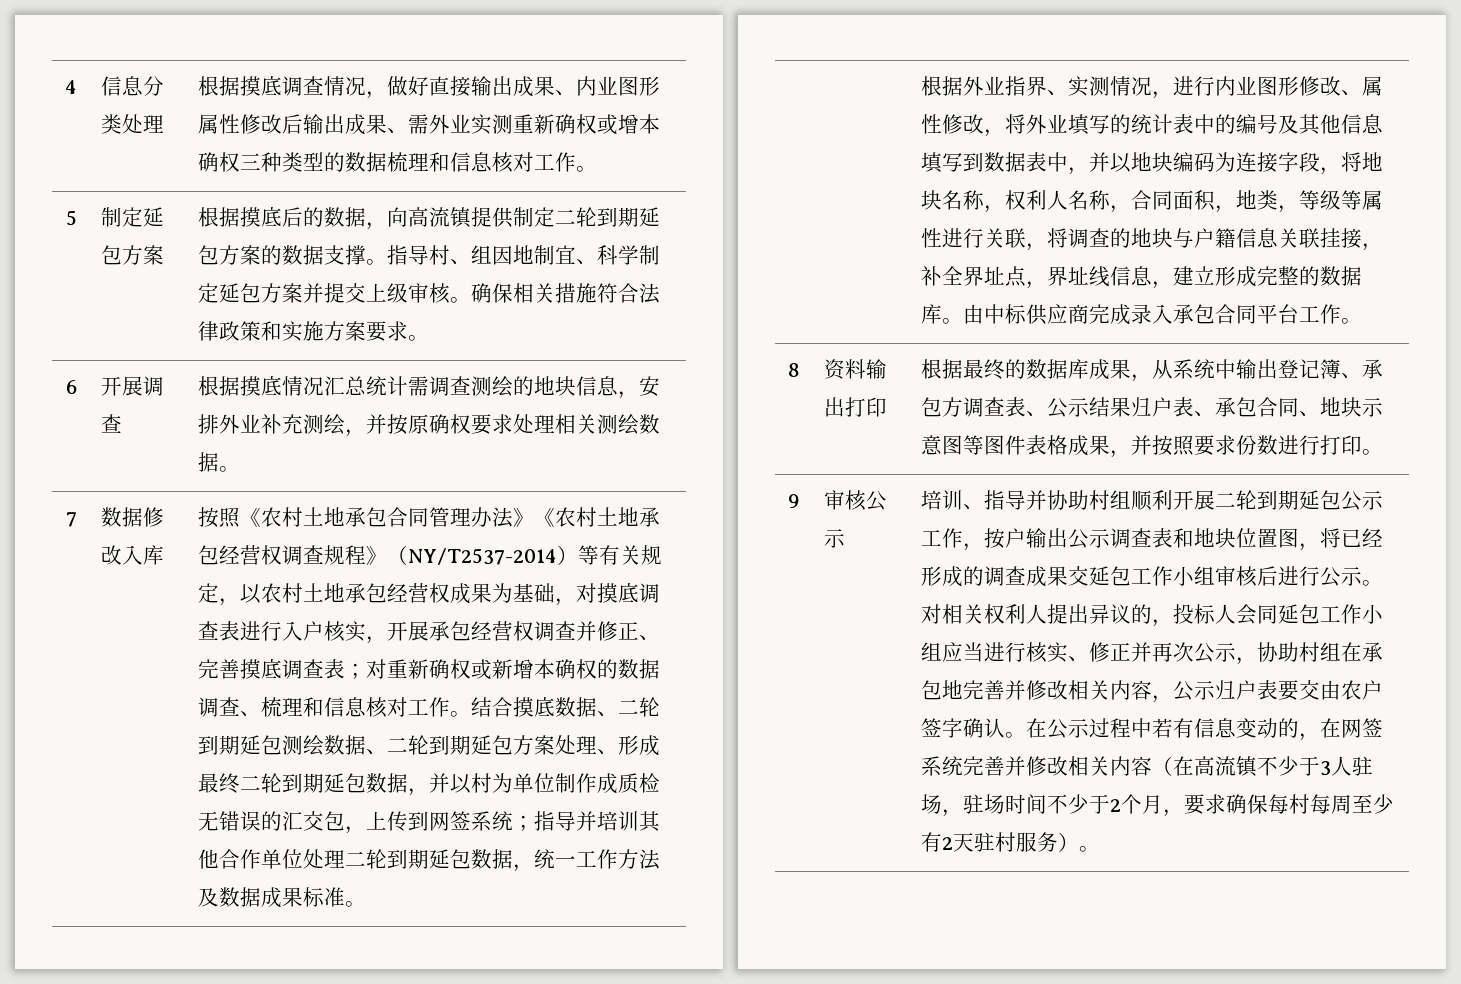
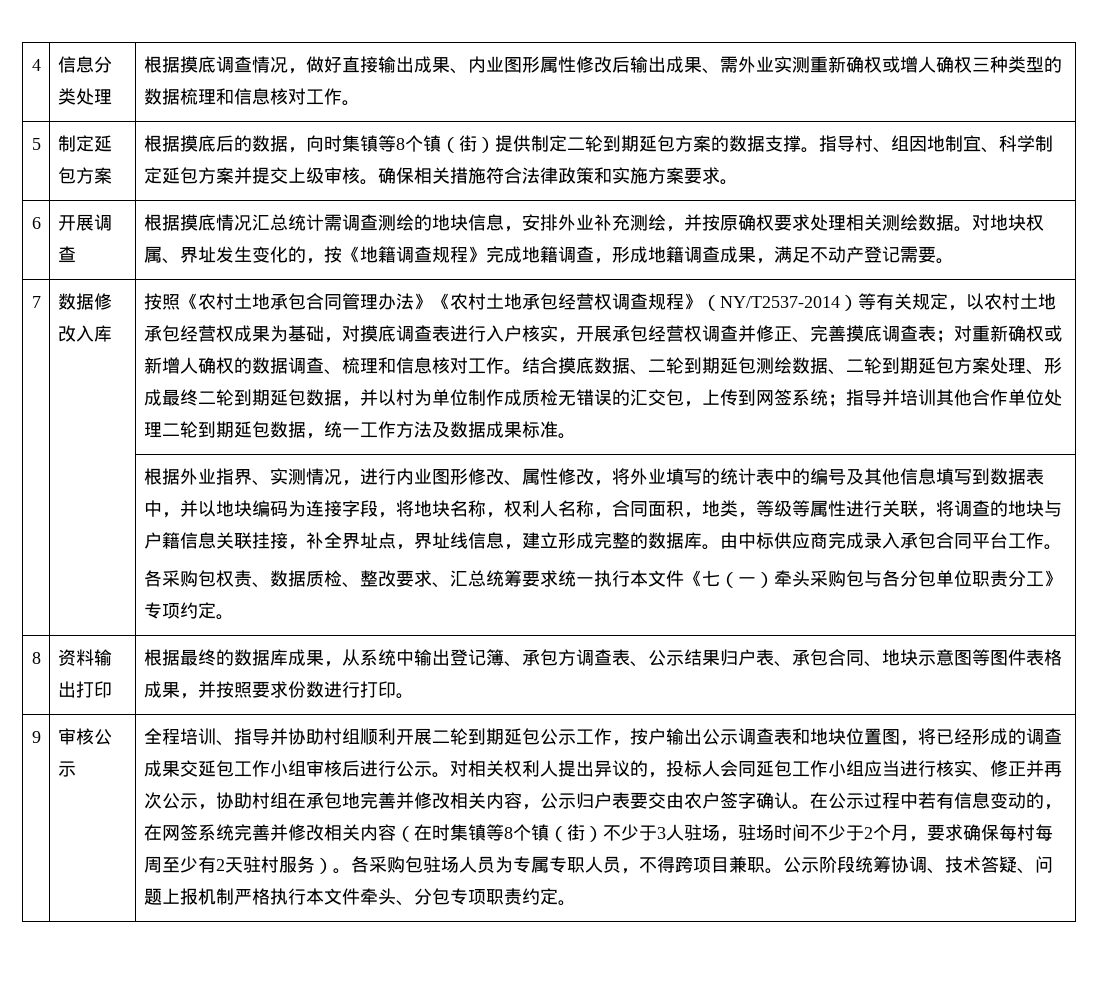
[639,114,661,134] 本 -> [917,56,936,73] 人
[408,207,473,228] 高流镇 -> [323,135,495,153] 时集镇等8个镇（街）
(241, 469) none -> [971,214,1044,231] [143,246,954,264] 对地块权属、界址发生变化的，按《地籍调查规程》完成地籍调查，形成地籍调查成果，满足不动产登记需要。
[534,659,556,679] 本 -> [179,357,198,374] 人
(1363, 321) none -> [143,570,1062,588] [143,602,234,620] // 各采购包权责、数据质检、整改要求、汇总统筹要求统一执行本文件《七（一）牵头采购包与各分包单位职责分工》专项约定。
(846, 538) none -> [143,728,180,745] 全程
[1194,756,1259,777] 高流镇 -> [431,824,603,842] 时集镇等8个镇（街）
(1101, 849) none -> [350,856,1053,874] [143,888,576,906] 各采购包驻场人员为专属专职人员，不得跨项目兼职。公示阶段统筹协调、技术答疑、问题上报机制严格执行本文件牵头、分包专项职责约定。

